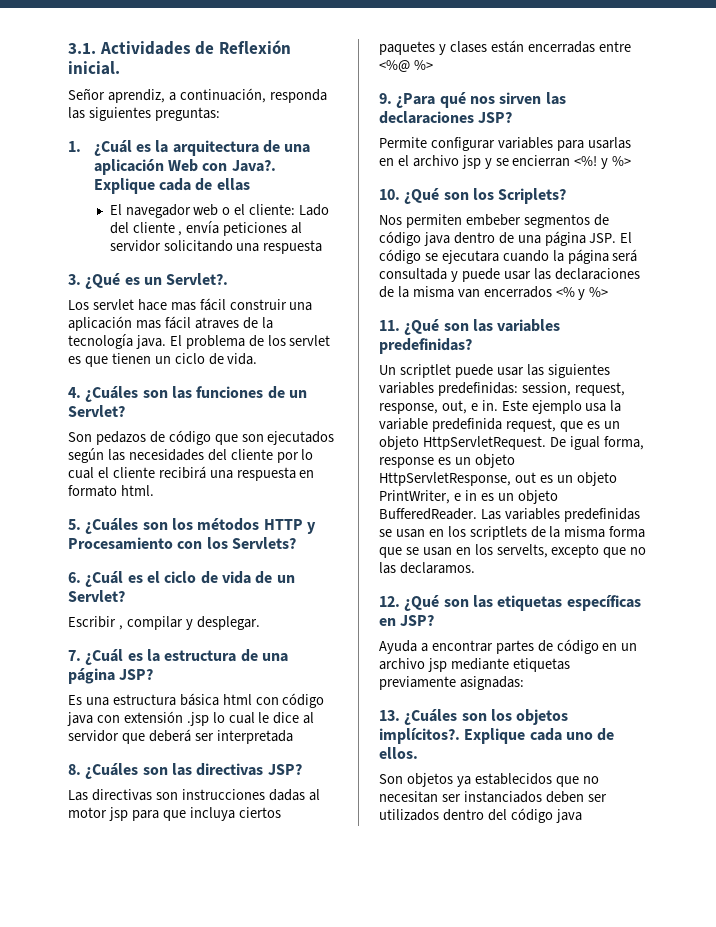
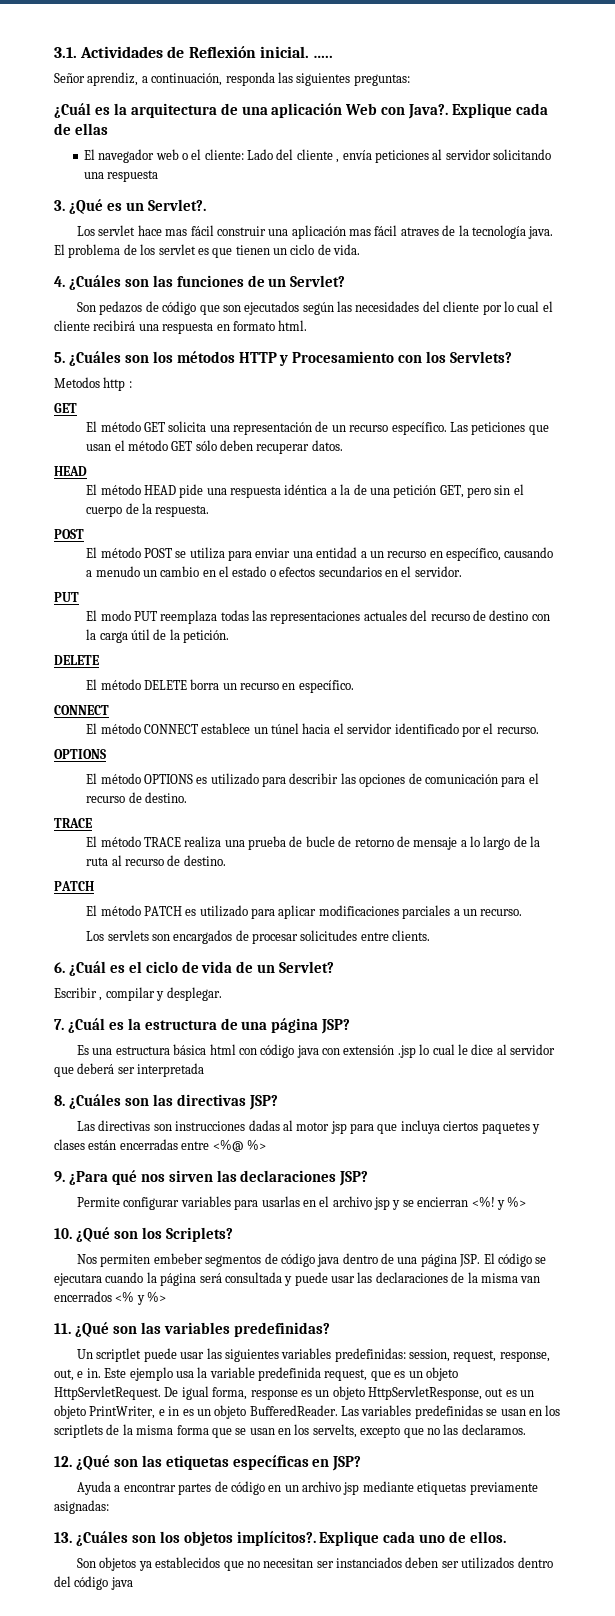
(120, 68) none -> [312,55,333,58] …..
[68,141,81,152] 1. -> (410, 80) none
(296, 543) none -> [54,377,132,391] [54,403,77,413] [86,421,549,435] [86,440,343,454] [54,466,87,476] [86,484,524,498] [86,503,210,517] [54,529,84,539] [86,547,554,561] [86,566,462,577] [54,592,79,602] [86,610,550,624] [86,629,230,643] [54,655,99,665] [86,679,354,693] [54,705,109,715] [86,723,539,737] [54,749,106,759] [86,773,539,787] [86,792,187,803] [54,818,92,828] [86,836,541,850] [86,855,226,866] [54,881,94,891] [86,905,523,919] [86,930,431,944] // Metodos http : // GET // El método GET solicita una representación de un recurso específico. Las peticiones que usan el método GET sólo deben recuperar datos. // HEAD // El método HEAD pide una respuesta idéntica a la de una petición GET, pero sin el cuerpo de la respuesta. // POST // El método POST se utiliza para enviar una entidad a un recurso en específico, causando a menudo un cambio en el estado o efectos secundarios en el servidor. // PUT // El modo PUT reemplaza todas las representaciones actuales del recurso de destino con la carga útil de la petición. // DELETE // El método DELETE borra un recurso en específico. // CONNECT // El método CONNECT establece un túnel hacia el servidor identificado por el recurso. // OPTIONS // El método OPTIONS es utilizado para describir las opciones de comunicación para el recurso de destino. // TRACE // El método TRACE realiza una prueba de bucle de retorno de mensaje a lo largo de la ruta al recurso de destino. // PATCH // El método PATCH es utilizado para aplicar modificaciones parciales a un recurso. // Los servlets son encargados de procesar solicitudes entre clients.

